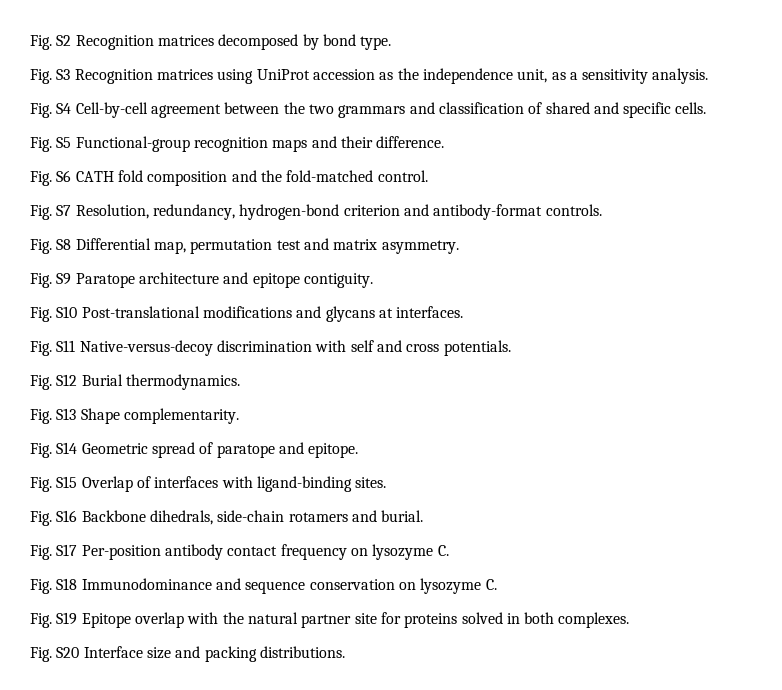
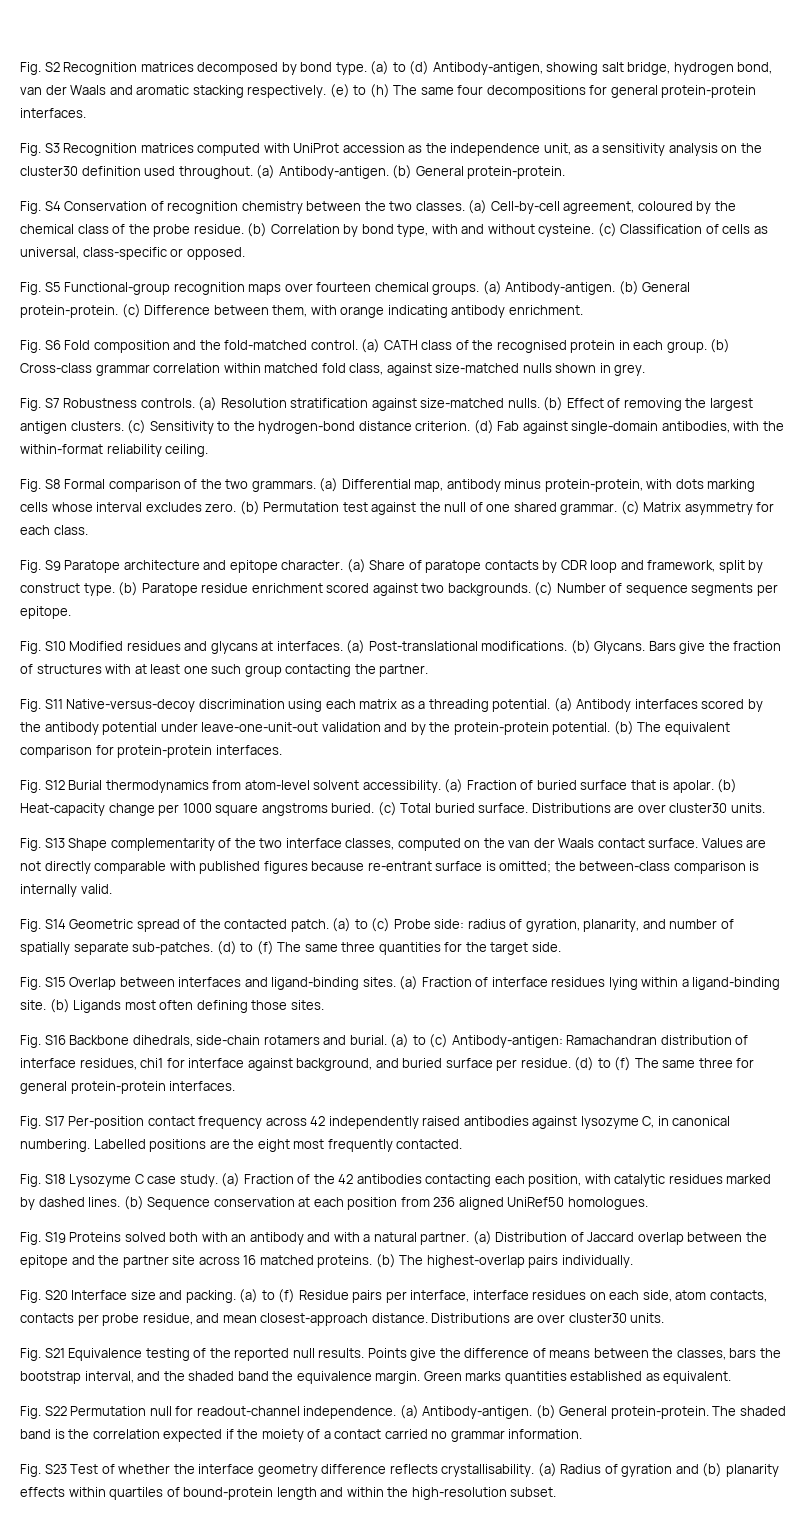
(392, 43) none -> [370,61,773,75] [20,84,757,98] [20,108,86,118] (a) to (d) Antibody-antigen, showing salt bridge, hydrogen bond, van der Waals and aromatic stacking respectively. (e) to (h) The same four decompositions for general protein-protein interfaces.
[217,69,254,84] using -> [197,143,290,156] computed with
[652,68,709,84] [30,102,707,118] analysis. // Fig. S4 Cell-by-cell agreement between the two grammars and classification of shared and specific cells. -> [668,143,762,156] [20,165,566,179] [20,200,736,214] [20,223,768,237] [20,247,245,260] analysis on the cluster30 definition used throughout. (a) Antibody-antigen. (b) General protein-protein. // Fig. S4 Conservation of recognition chemistry between the two classes. (a) Cell-by-cell agreement, coloured by the chemical class of the probe residue. (b) Correlation by bond type, with and without cysteine. (c) Classification of cells as universal, class-specific or opposed.
[311,136,445,148] and their difference. -> [284,281,691,295] [20,304,583,318] over fourteen chemical groups. (a) Antibody-antigen. (b) General protein-protein. (c) Difference between them, with orange indicating antibody enrichment.
[75,170,143,182] CATH fold -> [64,340,91,350] Fold
[30,204,602,220] [30,238,459,254] // Fig. S7 Resolution, redundancy, hydrogen-bond criterion and antibody-format controls. // Fig. S8 Differential map, permutation test and matrix asymmetry. -> [361,339,731,353] [20,363,646,376] [20,397,753,411] [20,420,784,434] [20,444,209,457] [20,478,756,492] [20,501,775,515] [20,525,88,535] (a) CATH class of the recognised protein in each group. (b) Cross-class grammar correlation within matched fold class, against size-matched nulls shown in grey. // Fig. S7 Robustness controls. (a) Resolution stratification against size-matched nulls. (b) Effect of removing the largest antigen clusters. (c) Sensitivity to the hydrogen-bond distance criterion. (d) Fab against single-domain antibodies, with the within-format reliability ceiling. // Fig. S8 Formal comparison of the two grammars. (a) Differential map, antibody minus protein-protein, with dots marking cells whose interval excludes zero. (b) Permutation test against the null of one shared grammar. (c) Matrix asymmetry for each class.
[303,273,373,288] contiguity. -> [281,559,764,573] [20,582,778,596] [20,606,71,619] character. (a) Share of paratope contacts by CDR loop and framework, split by construct type. (b) Paratope residue enrichment scored against two backgrounds. (c) Number of sequence segments per epitope.
[81,306,292,318] Post-translational modifications -> [69,641,181,651] Modified residues
[30,340,511,356] [30,374,240,390] [30,408,239,424] // Fig. S11 Native-versus-decoy discrimination with self and cross potentials. // Fig. S12 Burial thermodynamics. // Fig. S13 Shape complementarity. -> [346,640,782,654] [20,664,429,677] [20,698,763,712] [20,721,730,735] [20,745,282,758] [20,779,738,793] [20,802,765,816] [20,838,767,851] [20,861,760,874] [20,884,112,897] (a) Post-translational modifications. (b) Glycans. Bars give the fraction of structures with at least one such group contacting the partner. // Fig. S11 Native-versus-decoy discrimination using each matrix as a threading potential. (a) Antibody interfaces scored by the antibody potential under leave-one-unit-out validation and by the protein-protein potential. (b) The equivalent comparison for protein-protein interfaces. // Fig. S12 Burial thermodynamics from atom-level solvent accessibility. (a) Fraction of buried surface that is apolar. (b) Heat-capacity change per 1000 square angstroms buried. (c) Total buried surface. Distributions are over cluster30 units. // Fig. S13 Shape complementarity of the two interface classes, computed on the van der Waals contact surface. Values are not directly comparable with published figures because re-entrant surface is omitted; the between-class comparison is internally valid.
[216,442,359,458] [30,476,352,492] paratope and epitope. // Fig. S15 Overlap of interfaces with ligand-binding -> [199,918,734,932] [20,941,561,955] [20,976,781,990] [20,999,288,1013] the contacted patch. (a) to (c) Probe side: radius of gyration, planarity, and number of spatially separate sub-patches. (d) to (f) The same three quantities for the target side. // Fig. S15 Overlap between interfaces and ligand-binding sites. (a) Fraction of interface residues lying within a ligand-binding site. (b) Ligands most often defining those
(424, 516) none -> [390,1034,749,1048] [20,1057,755,1071] [20,1081,236,1094] (a) to (c) Antibody-antigen: Ramachandran distribution of interface residues, chi1 for interface against background, and buried surface per residue. (d) to (f) The same three for general protein-protein interfaces.
[164,544,223,560] antibody -> (145, 1122) none
[350,544,449,560] [30,578,497,594] [30,612,630,628] on lysozyme C. // Fig. S18 Immunodominance and sequence conservation on lysozyme C. // Fig. S19 Epitope overlap with the natural partner site for proteins solved in both complexes. -> [265,1116,731,1129] [20,1139,463,1152] [20,1173,772,1187] [20,1196,648,1210] [20,1231,767,1245] [20,1254,633,1268] across 42 independently raised antibodies against lysozyme C, in canonical numbering. Labelled positions are the eight most frequently contacted. // Fig. S18 Lysozyme C case study. (a) Fraction of the 42 antibodies contacting each position, with catalytic residues marked by dashed lines. (b) Sequence conservation at each position from 236 aligned UniRef50 homologues. // Fig. S19 Proteins solved both with an antibody and with a natural partner. (a) Distribution of Jaccard overlap between the epitope and the partner site across 16 matched proteins. (b) The highest-overlap pairs individually.
[204,646,345,662] packing distributions. -> [185,1289,767,1303] [20,1313,665,1326] [20,1348,781,1361] [20,1371,732,1384] [20,1405,786,1419] [20,1429,583,1442] [20,1463,779,1477] [20,1487,557,1500] packing. (a) to (f) Residue pairs per interface, interface residues on each side, atom contacts, contacts per probe residue, and mean closest-approach distance. Distributions are over cluster30 units. // Fig. S21 Equivalence testing of the reported null results. Points give the difference of means between the classes, bars the bootstrap interval, and the shaded band the equivalence margin. Green marks quantities established as equivalent. // Fig. S22 Permutation null for readout-channel independence. (a) Antibody-antigen. (b) General protein-protein. The shaded band is the correlation expected if the moiety of a contact carried no grammar information. // Fig. S23 Test of whether the interface geometry difference reflects crystallisability. (a) Radius of gyration and (b) planarity effects within quartiles of bound-protein length and within the high-resolution subset.

